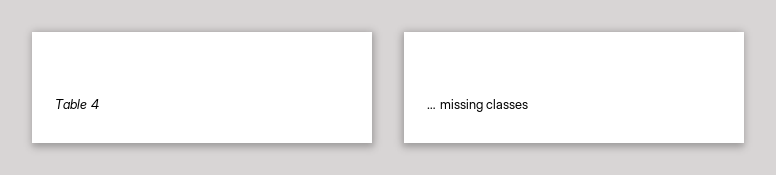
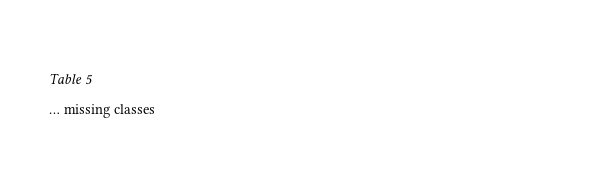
[90,99,99,109] 4 -> [85,75,93,85] 5

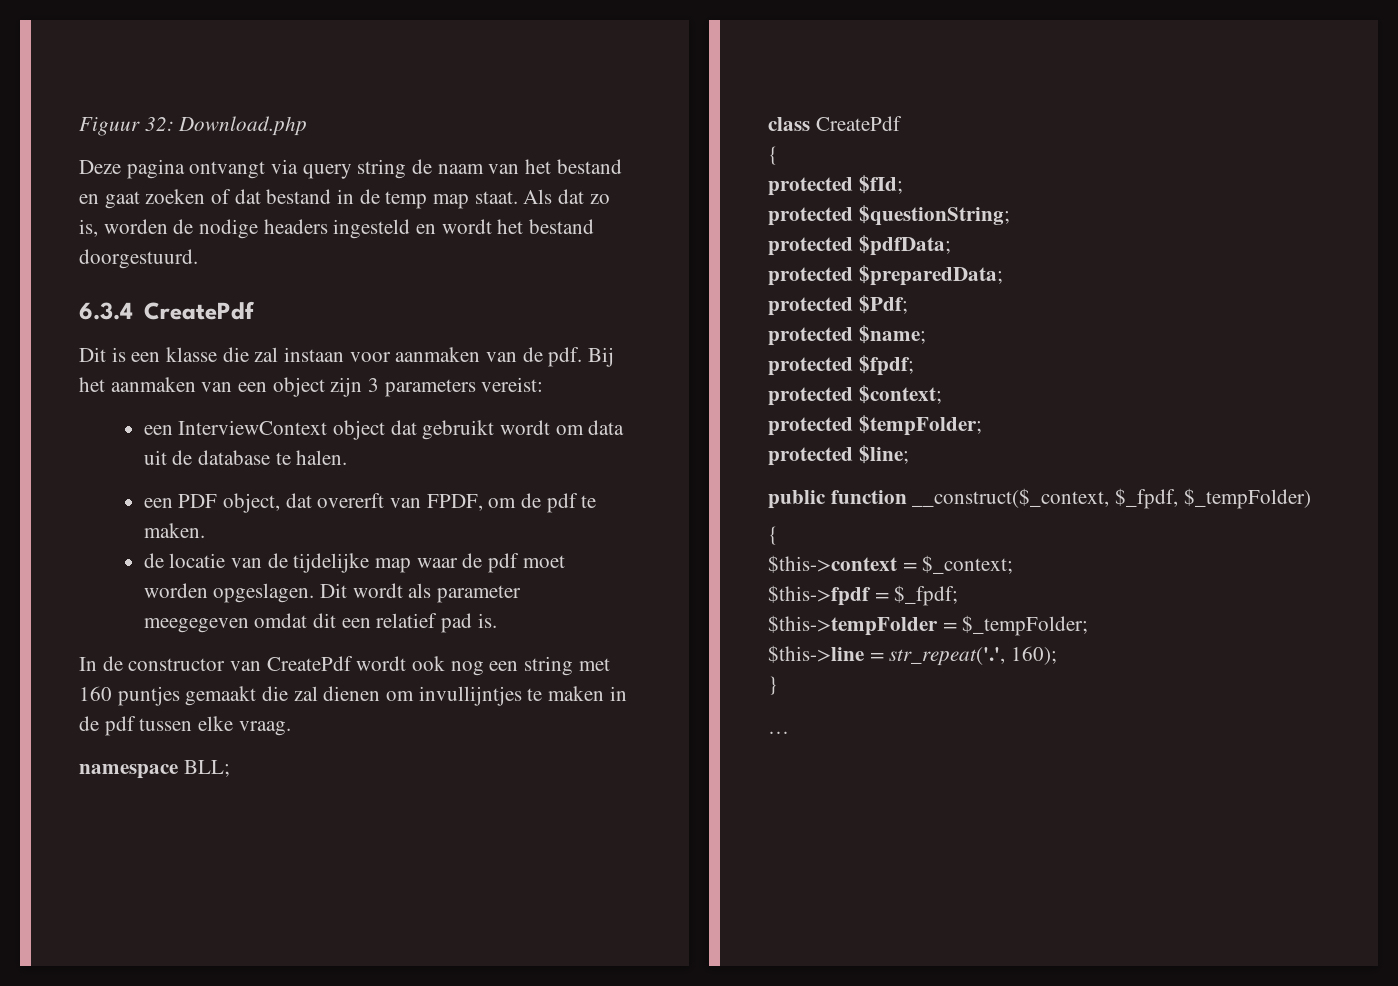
[49,73,93,85] Table 5 -> [79,116,308,136] [79,159,622,179] [79,189,610,209] [79,219,595,239] [79,249,198,269] [79,301,255,320] [79,347,615,367] [79,377,544,397] [143,420,625,440] [143,450,348,465] [143,493,597,513] [143,523,205,538] [143,553,565,573] [143,583,521,603] [143,613,497,633] [79,656,610,676] [79,686,627,706] [79,716,291,736] [79,760,230,779] [768,116,902,131] [768,146,778,165] [768,175,903,196] [768,205,1010,226] [768,235,951,256] [768,265,1003,286] [768,295,908,316] [768,325,926,346] [768,355,914,376] [768,385,942,406] [768,415,982,436] [768,445,909,466] [768,488,1311,509] [768,526,778,545] [768,555,1014,574] [768,585,959,606] [768,615,1089,636] [768,645,1058,666] [768,676,778,695] Figuur 32: Download.php // Deze pagina ontvangt via query string de naam van het bestand en gaat zoeken of dat bestand in de temp map staat. Als dat zo is, worden de nodige headers ingesteld en wordt het bestand doorgestuurd. // 6.3.4 CreatePdf // Dit is een klasse die zal instaan voor aanmaken van de pdf. Bij het aanmaken van een object zijn 3 parameters vereist: // een InterviewContext object dat gebruikt wordt om data uit de database te halen. // een PDF object, dat overerft van FPDF, om de pdf te maken. // de locatie van de tijdelijke map waar de pdf moet worden opgeslagen. Dit wordt als parameter meegegeven omdat dit een relatief pad is. // In de constructor van CreatePdf wordt ook nog een string met 160 puntjes gemaakt die zal dienen om invullijntjes te maken in de pdf tussen elke vraag. // namespace BLL; // class CreatePdf // { // protected $fId; // protected $questionString; // protected $pdfData; // protected $preparedData; // protected $Pdf; // protected $name; // protected $fpdf; // protected $context; // protected $tempFolder; // protected $line; // public function __construct($_context, $_fpdf, $_tempFolder) // { // $this->context = $_context; // $this->fpdf = $_fpdf; // $this->tempFolder = $_tempFolder; // $this->line = str_repeat('.', 160); // }
[64,104,155,118] missing classes -> (789, 732) none

